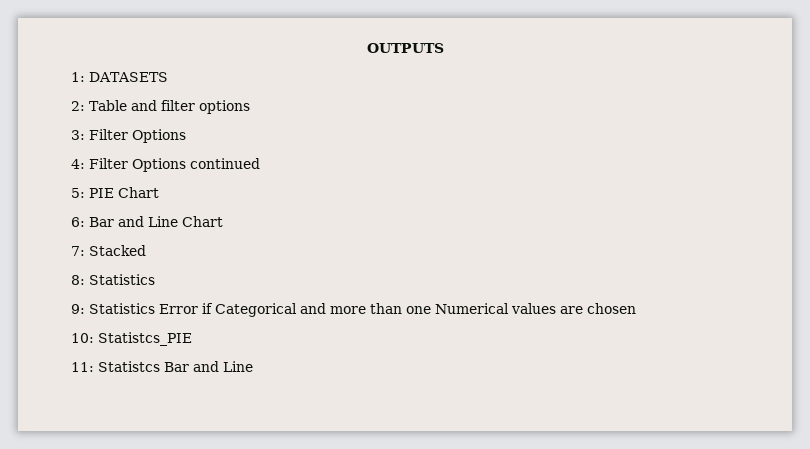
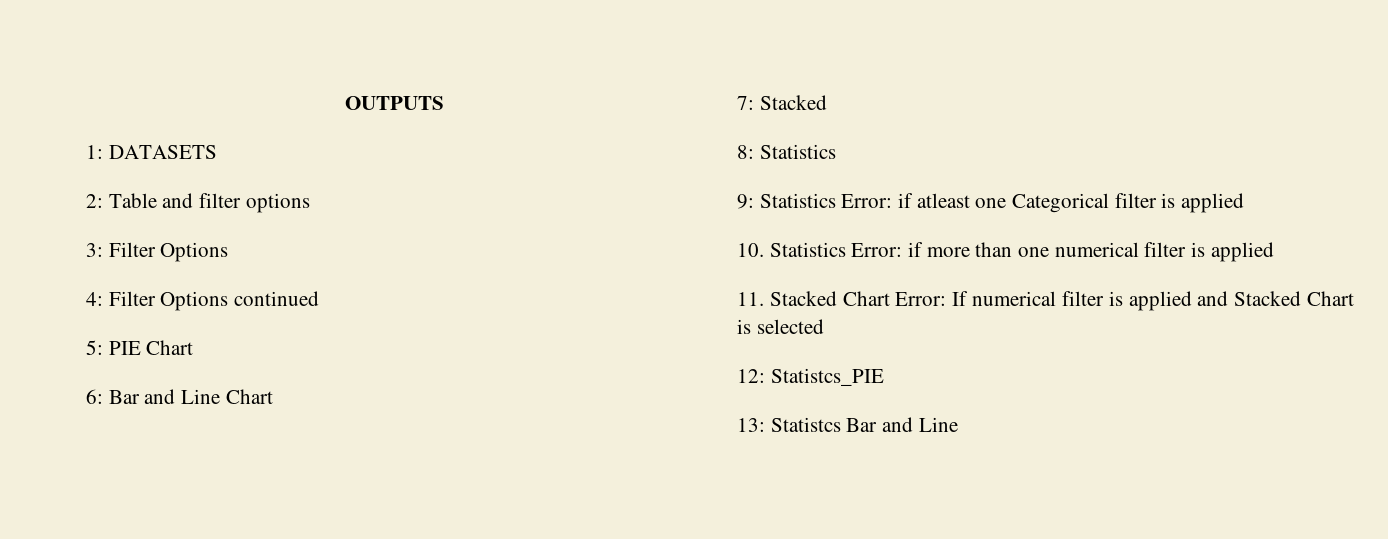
[159,303,636,317] [71,333,94,343] Error if Categorical and more than one Numerical values are chosen // 10: -> [841,193,1245,213] [737,242,1274,262] [737,291,1354,311] [737,319,824,334] [737,369,765,383] Error: if atleast one Categorical filter is applied // 10. Statistics Error: if more than one numerical filter is applied // 11. Stacked Chart Error: If numerical filter is applied and Stacked Chart is selected // 12:
[71,362,94,372] 11: -> [737,418,765,432] 13:

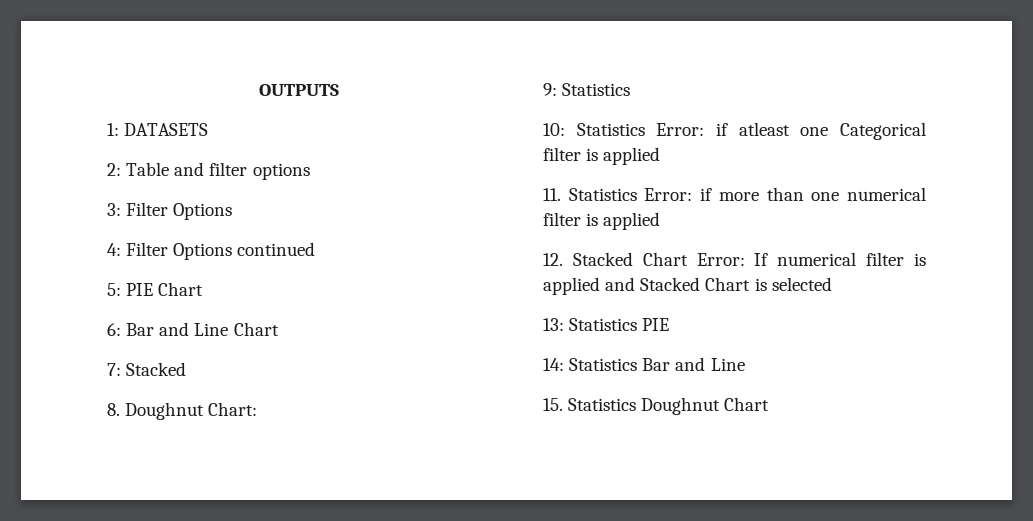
[737,145,754,159] 8: -> [107,402,258,420] [543,83,557,96] 8. Doughnut Chart: // 9:
[737,194,754,209] 9: -> [543,123,565,136] 10:
[737,243,764,257] 10. -> [543,188,561,201] 11.
[737,292,764,306] 11. -> [543,253,563,266] 12.
[737,368,884,386] [737,417,958,432] 12: Statistcs_PIE // 13: Statistcs Bar and Line -> [543,318,670,331] [543,357,745,371] [543,397,770,415] 13: Statistics PIE // 14: Statistics Bar and Line // 15. Statistics Doughnut Chart

